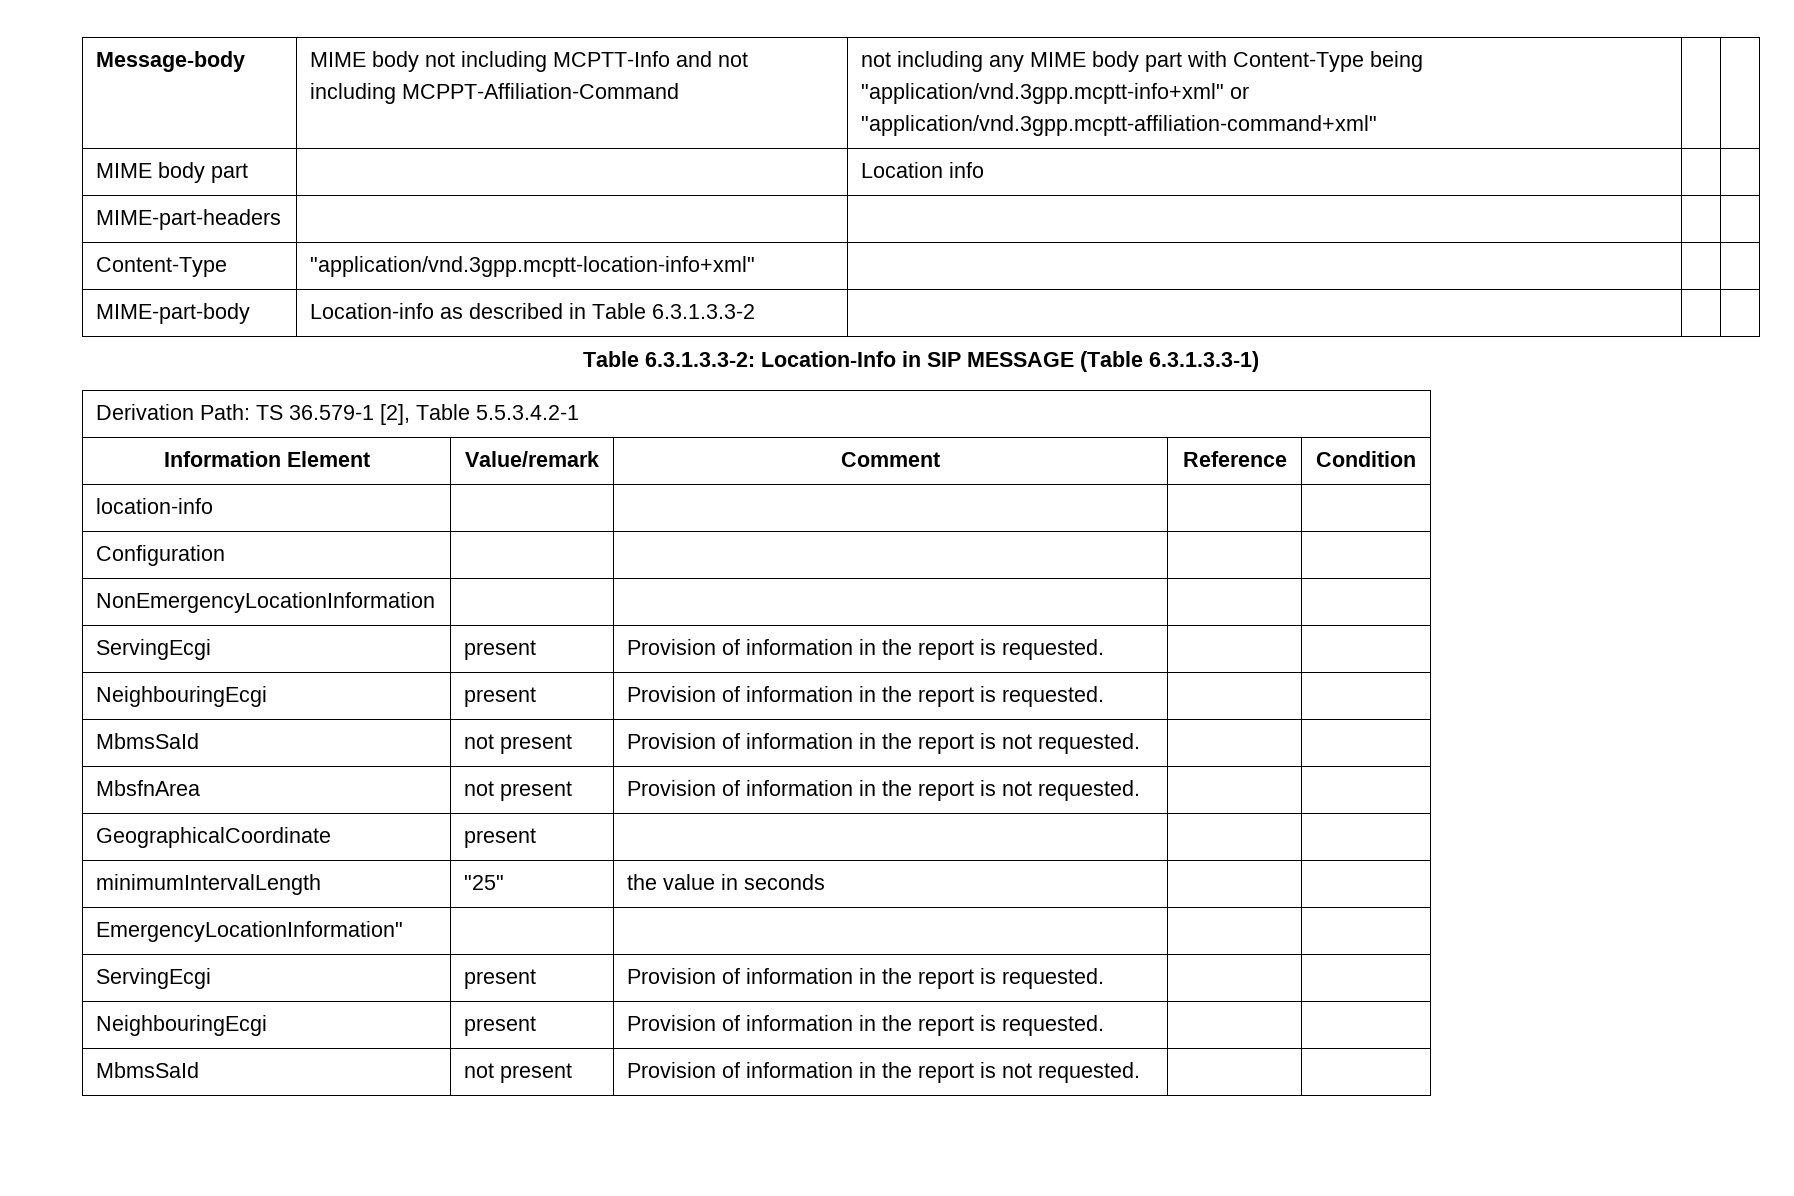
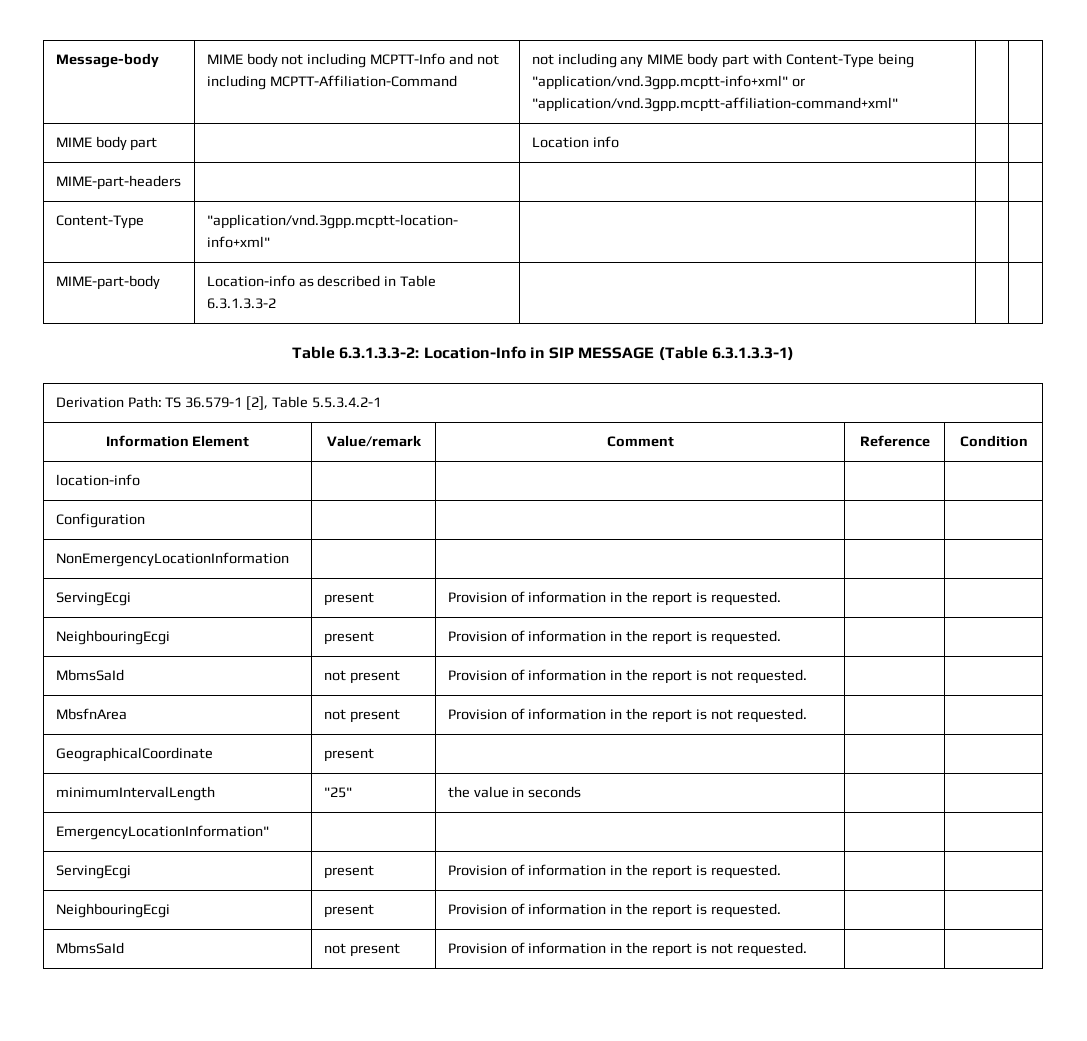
[402,83,680,99] MCPPT-Affiliation-Command -> [269,75,457,87] MCPTT-Affiliation-Command

